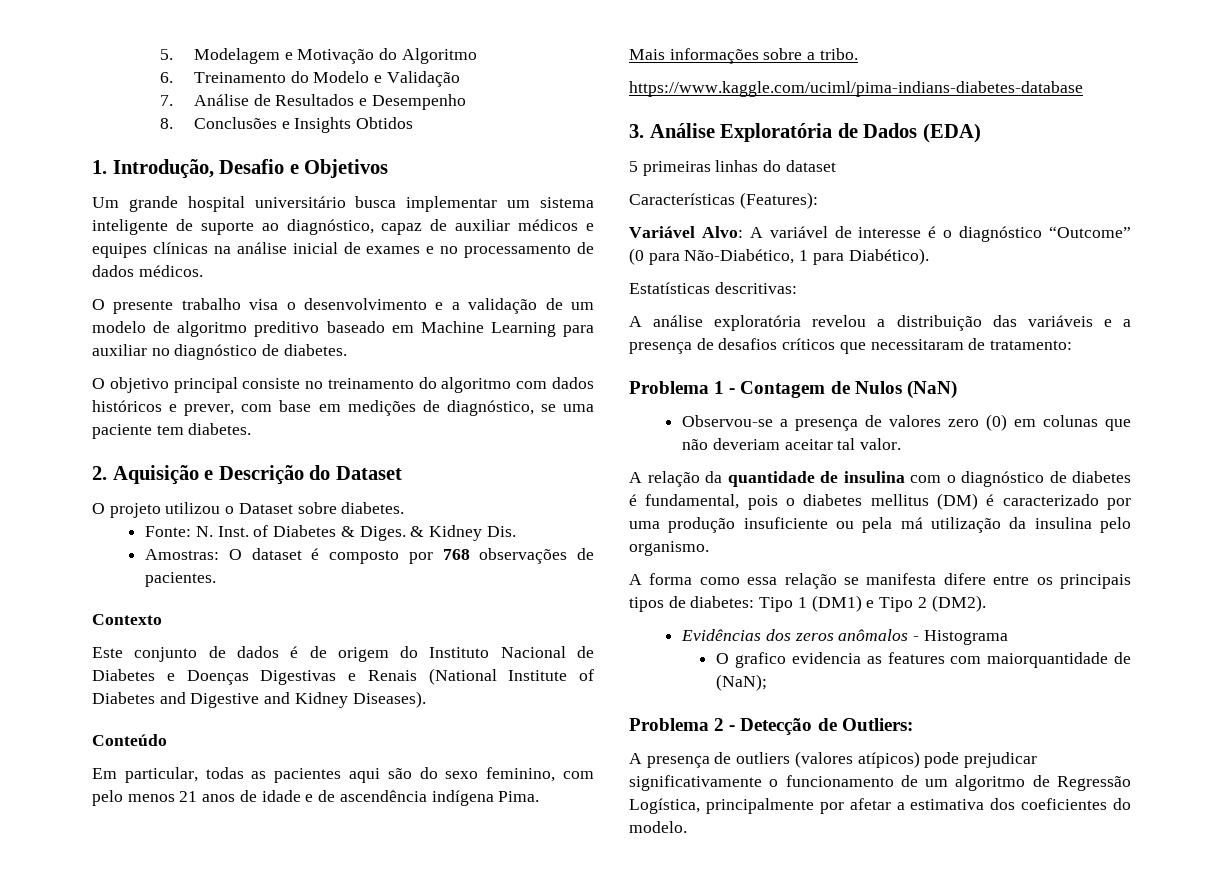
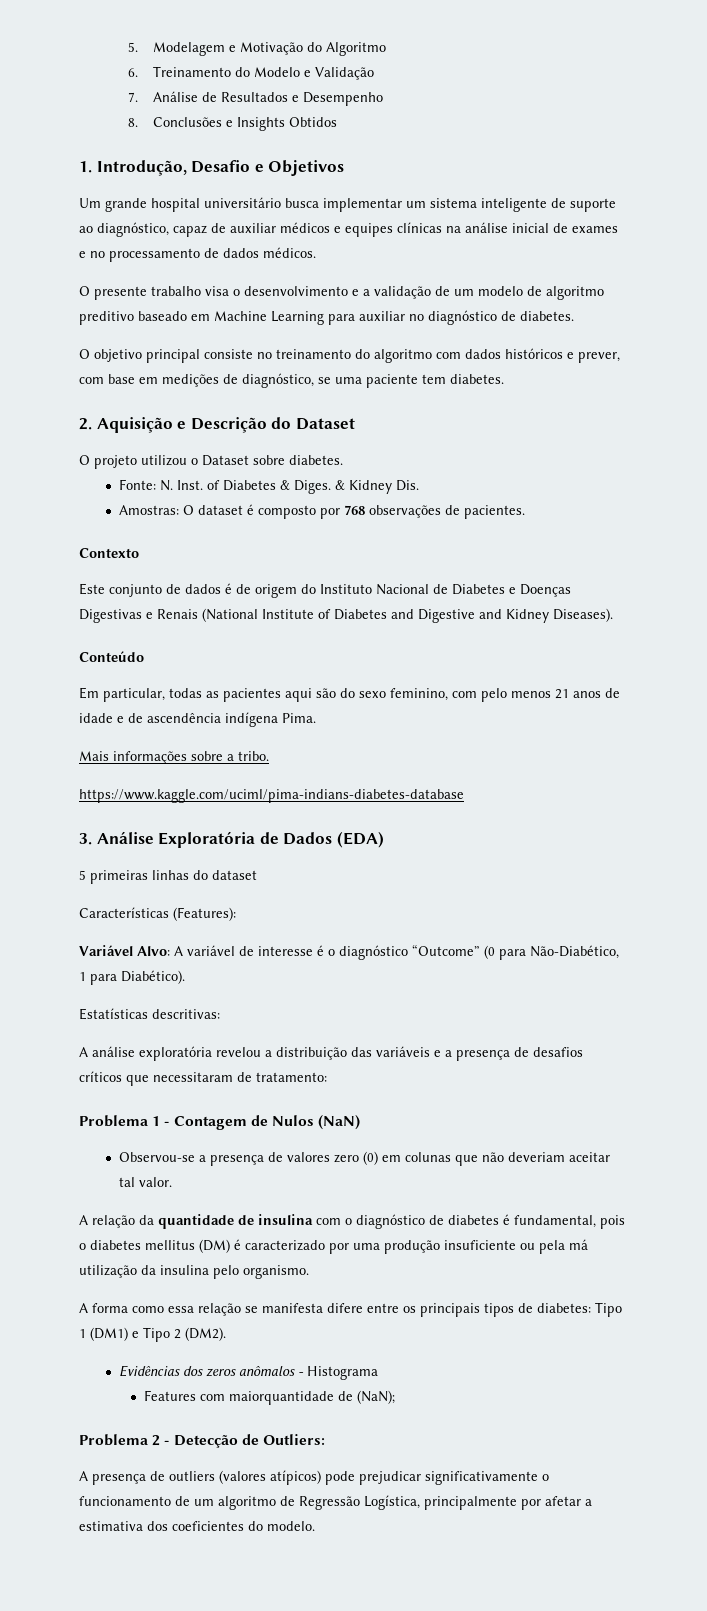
[716,652,945,668] O grafico evidencia as features -> [143,1390,196,1401] Features

